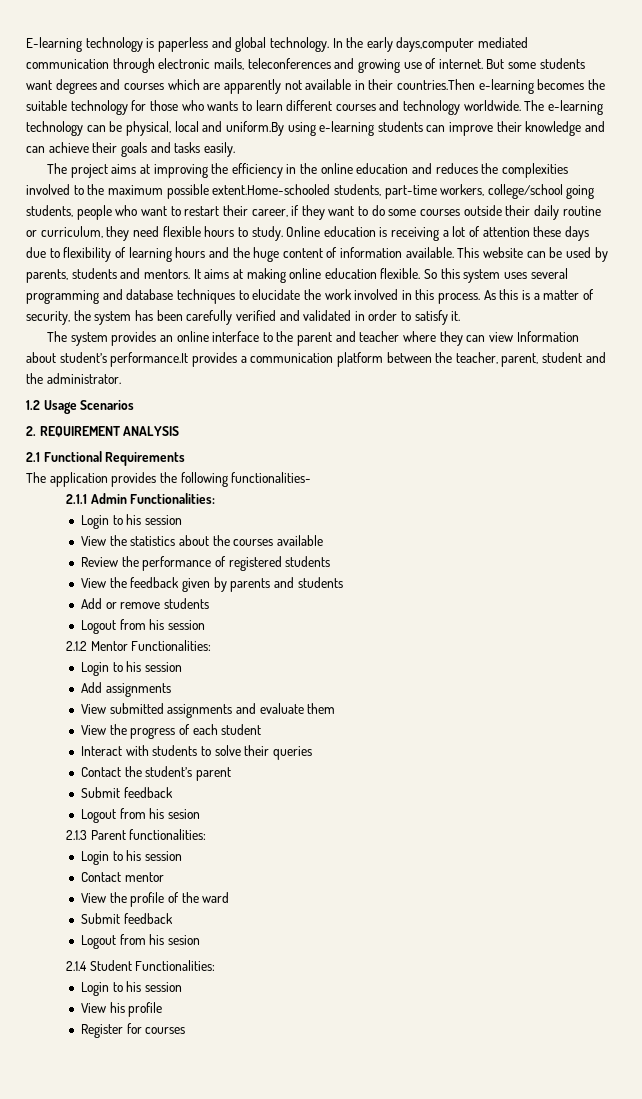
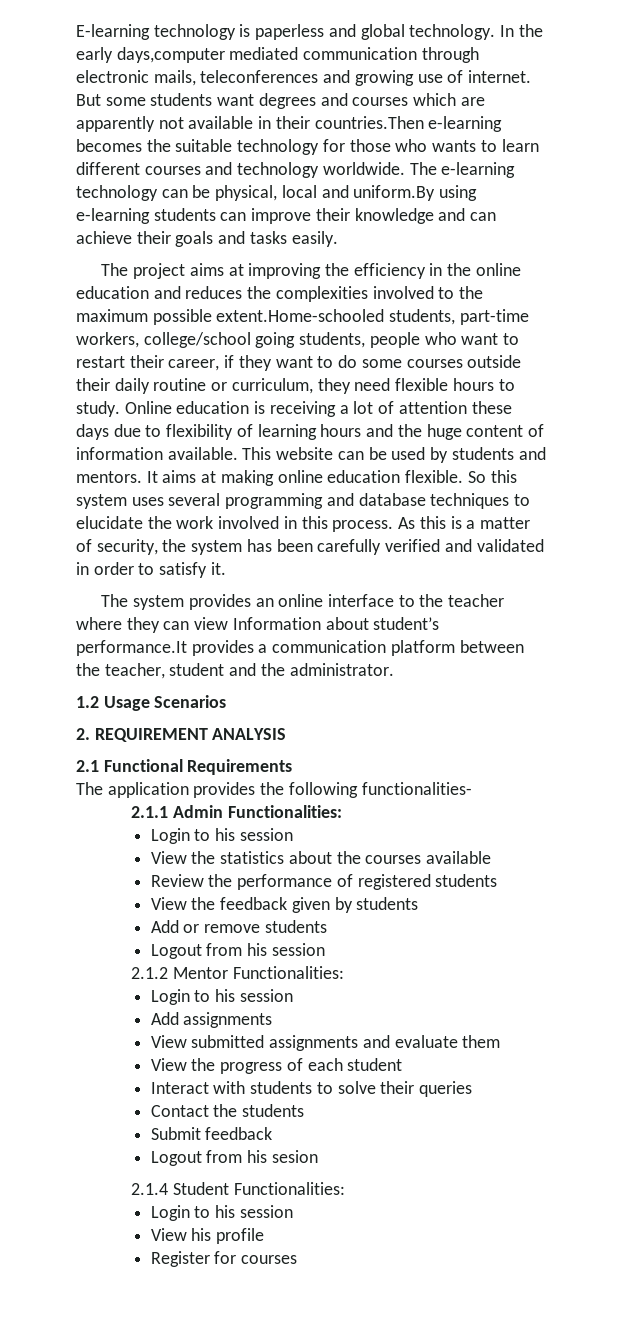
[26,269,68,283] parents, -> (449, 455) none
[297,331,356,346] parent and -> (444, 600) none
[501,353,539,367] parent, -> (165, 671) none
[230,577,294,592] parents and -> (353, 905) none
[145,766,231,781] [81,787,173,798] [81,808,200,823] [66,829,207,840] [81,850,182,865] [81,872,164,882] [81,892,230,907] student’s parent // Submit feedback // Logout from his sesion // 2.1.3 Parent functionalities: // Login to his session // Contact mentor // View the profile of the ward -> [242,1104,305,1117] students

